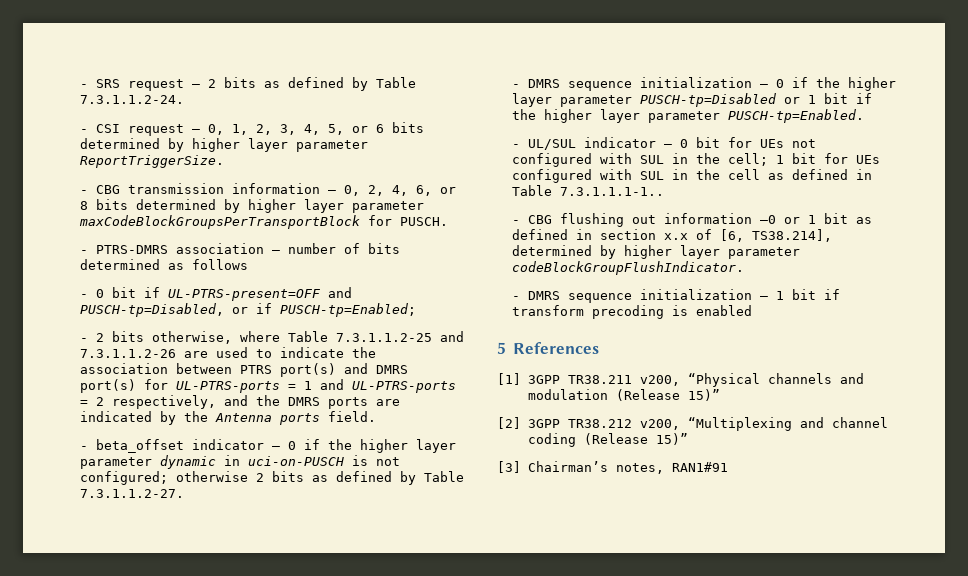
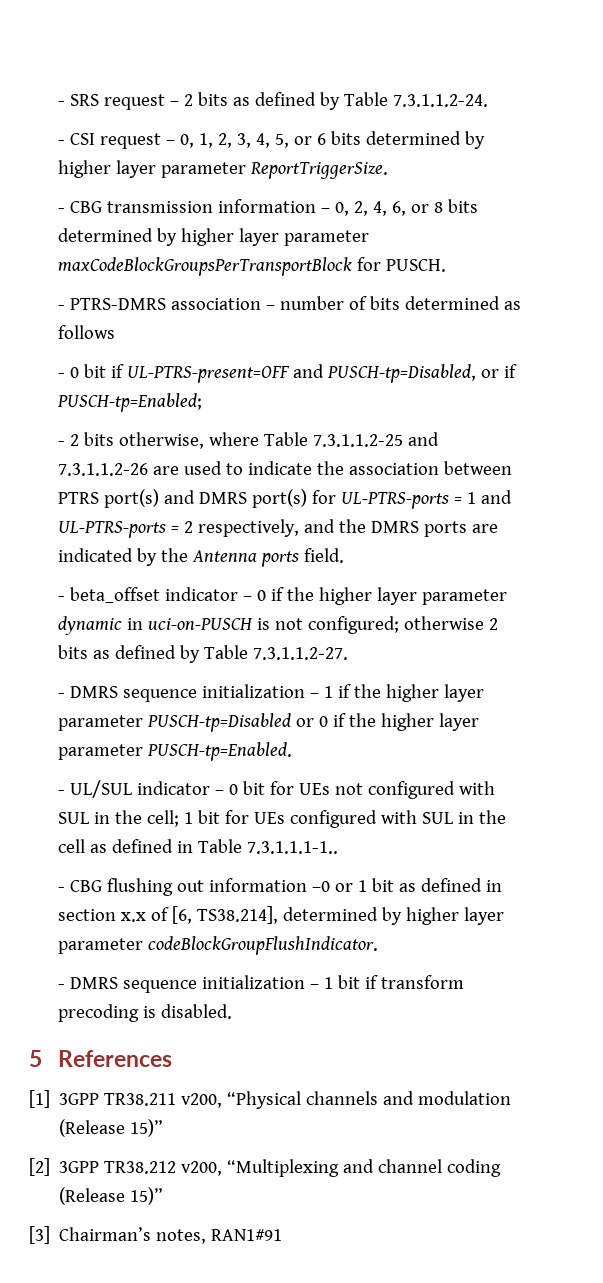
[776,79,785,88] 0 -> [323,686,333,698] 1
[808,93,849,104] 1 bit -> [318,716,328,727] 0
[696,305,753,316] enabled -> [160,1004,232,1019] disabled.

